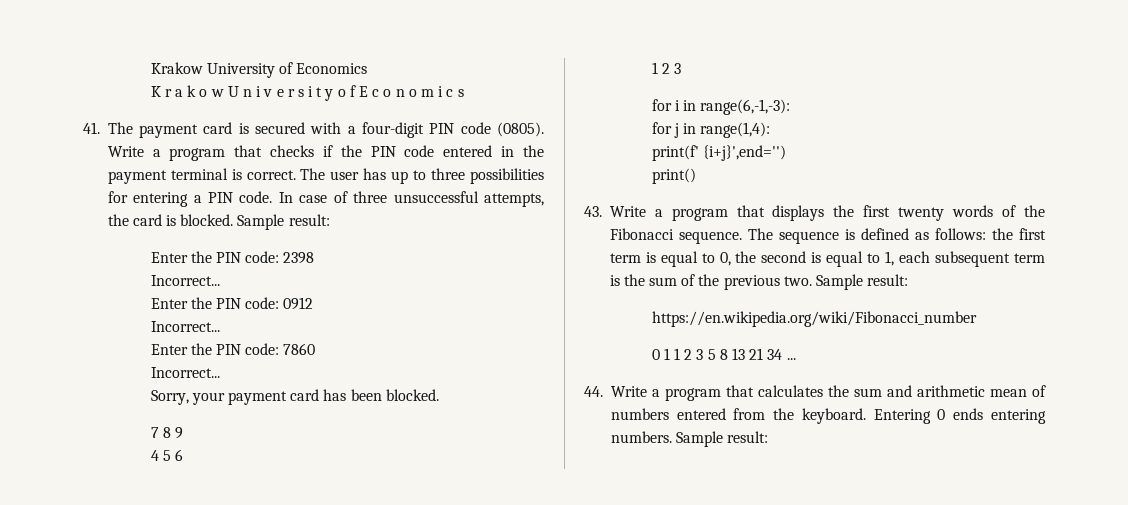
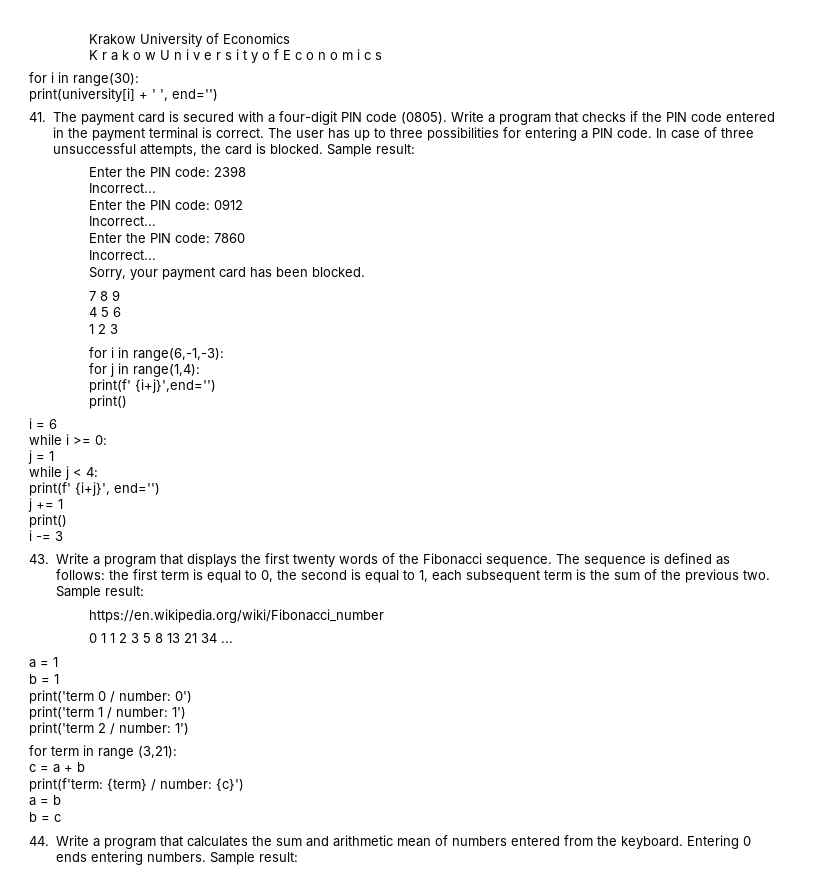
(464, 93) none -> [29,72,139,86] [29,88,218,102] // for i in range(30): // print(university[i] + ' ', end='')
(696, 176) none -> [29,418,57,429] [29,434,107,445] [28,450,54,464] [29,466,98,480] [29,482,160,496] [28,498,63,512] [29,514,67,528] [29,530,63,541] // i = 6 // while i >= 0: // j = 1 // while j < 4: // print(f' {i+j}', end='') // j += 1 // print() // i -= 3
(796, 359) none -> [29,657,58,668] [29,674,59,684] [29,690,192,704] [29,706,186,720] [29,722,189,736] [29,745,177,759] [29,762,85,773] [29,778,244,792] [29,795,61,806] [29,812,61,822] // a = 1 // b = 1 // print('term 0 / number: 0') // print('term 1 / number: 1') // print('term 2 / number: 1') // for term in range (3,21): // c = a + b // print(f'term: {term} / number: {c}') // a = b // b = c

